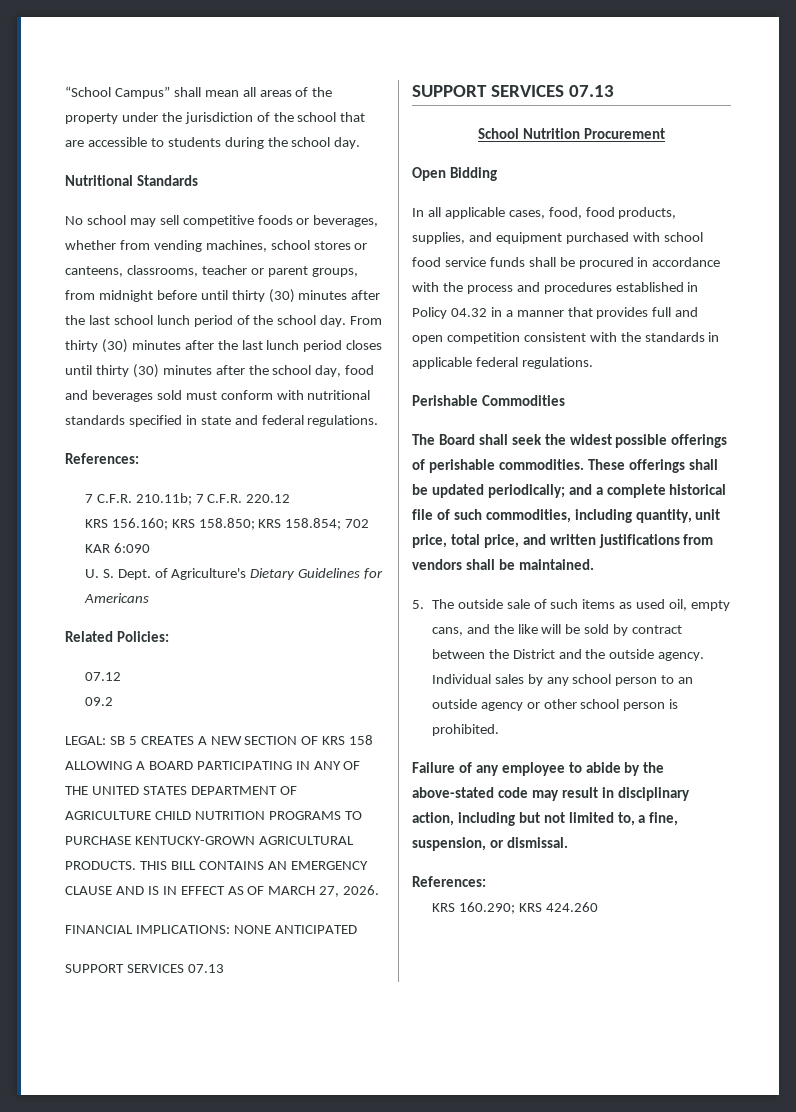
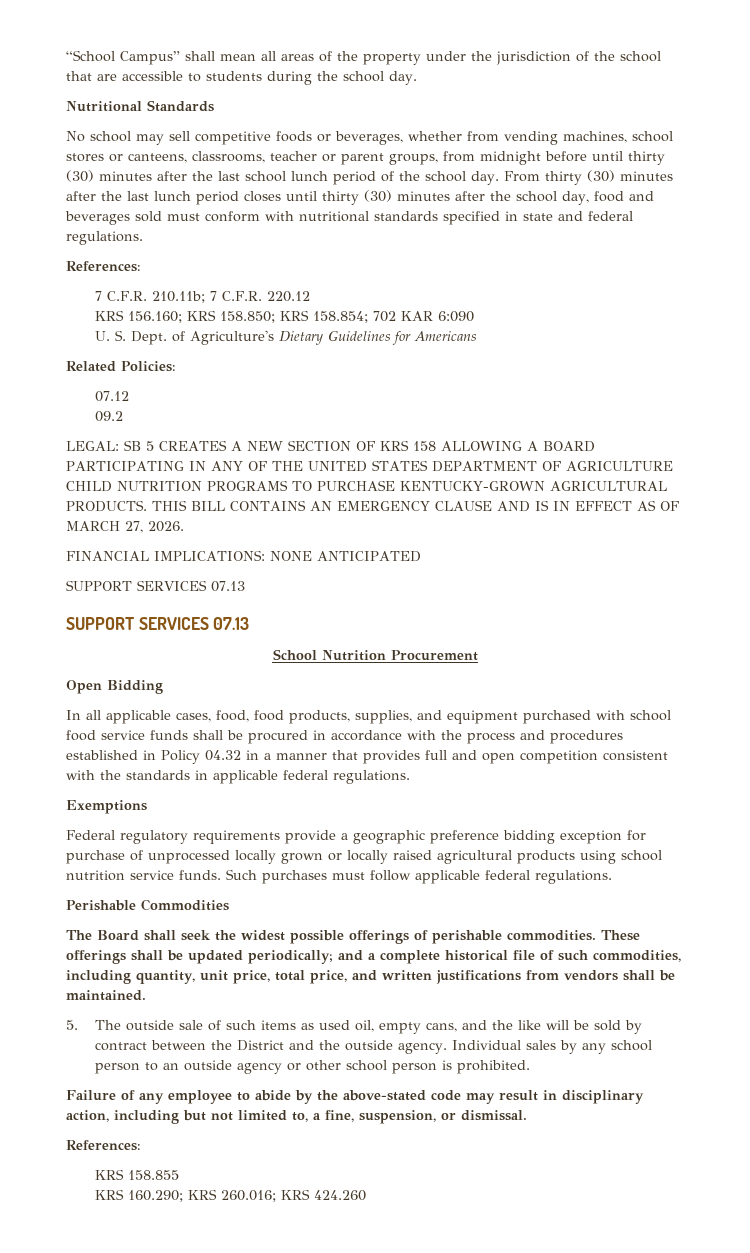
(593, 363) none -> [66,800,147,814] [66,830,646,844] [66,850,662,864] [66,869,612,884] // Exemptions // Federal regulatory requirements provide a geographic preference bidding exception for purchase of unprocessed locally grown or locally raised agricultural products using school nutrition service funds. Such purchases must follow applicable federal regulations.
(486, 881) none -> [94,1169,179,1180] // KRS 158.855
(542, 907) none -> [220,1189,310,1202] 260.016; KRS

